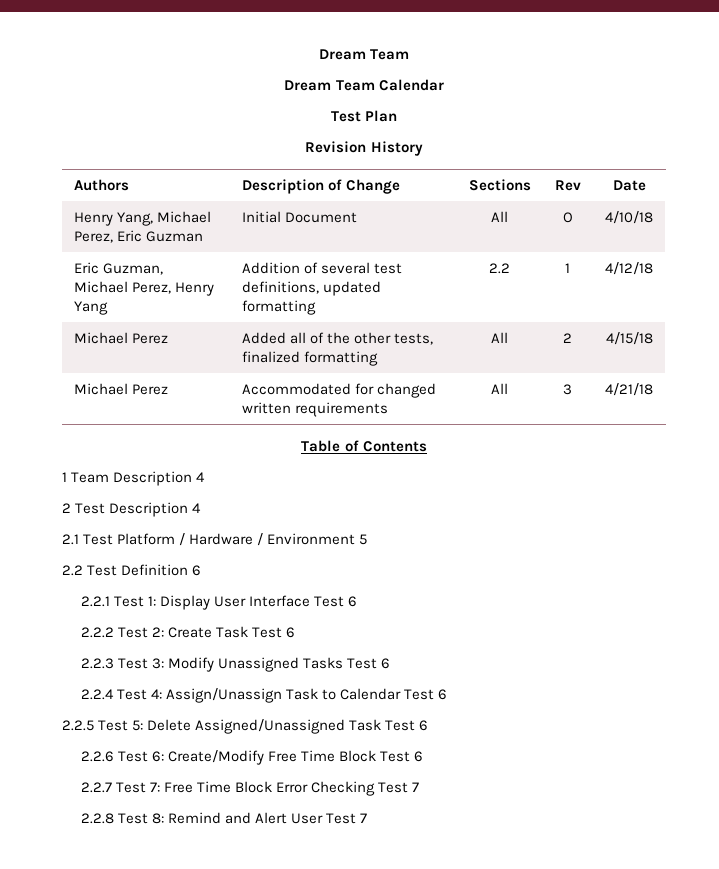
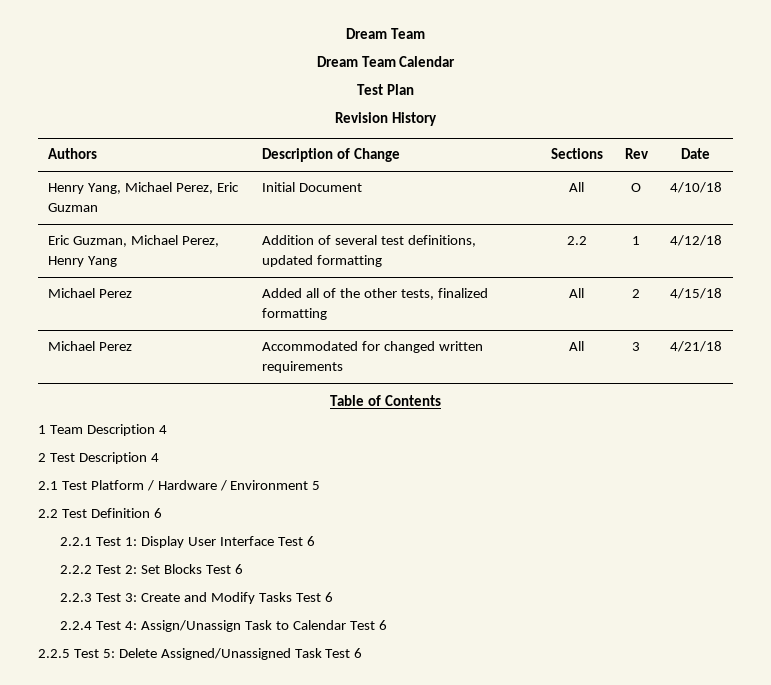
[168,626,249,638] Create Task -> [140,564,202,574] Set Blocks
[168,657,300,672] Modify Unassigned -> [140,592,255,604] Create and Modify
[81,750,424,765] [81,781,420,796] [81,812,368,824] // 2.2.6 Test 6: Create/Modify Free Time Block Test 6 // 2.2.7 Test 7: Free Time Block Error Checking Test 7 // 2.2.8 Test 8: Remind and Alert User Test 7 -> (363, 653) none

